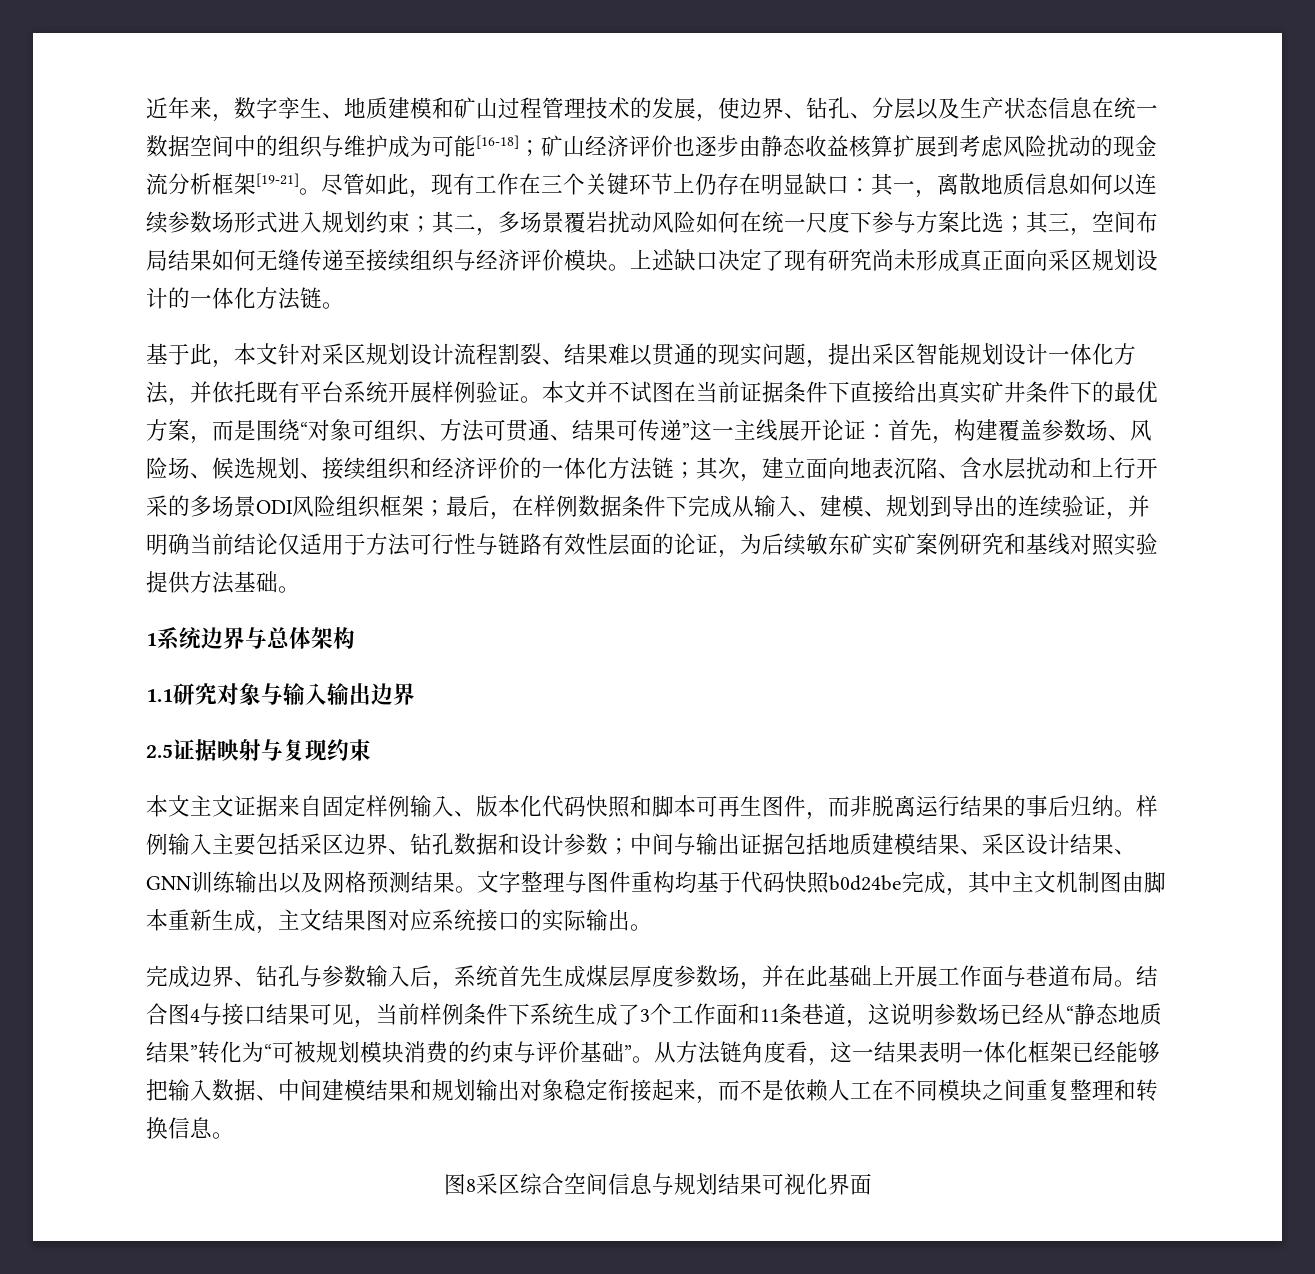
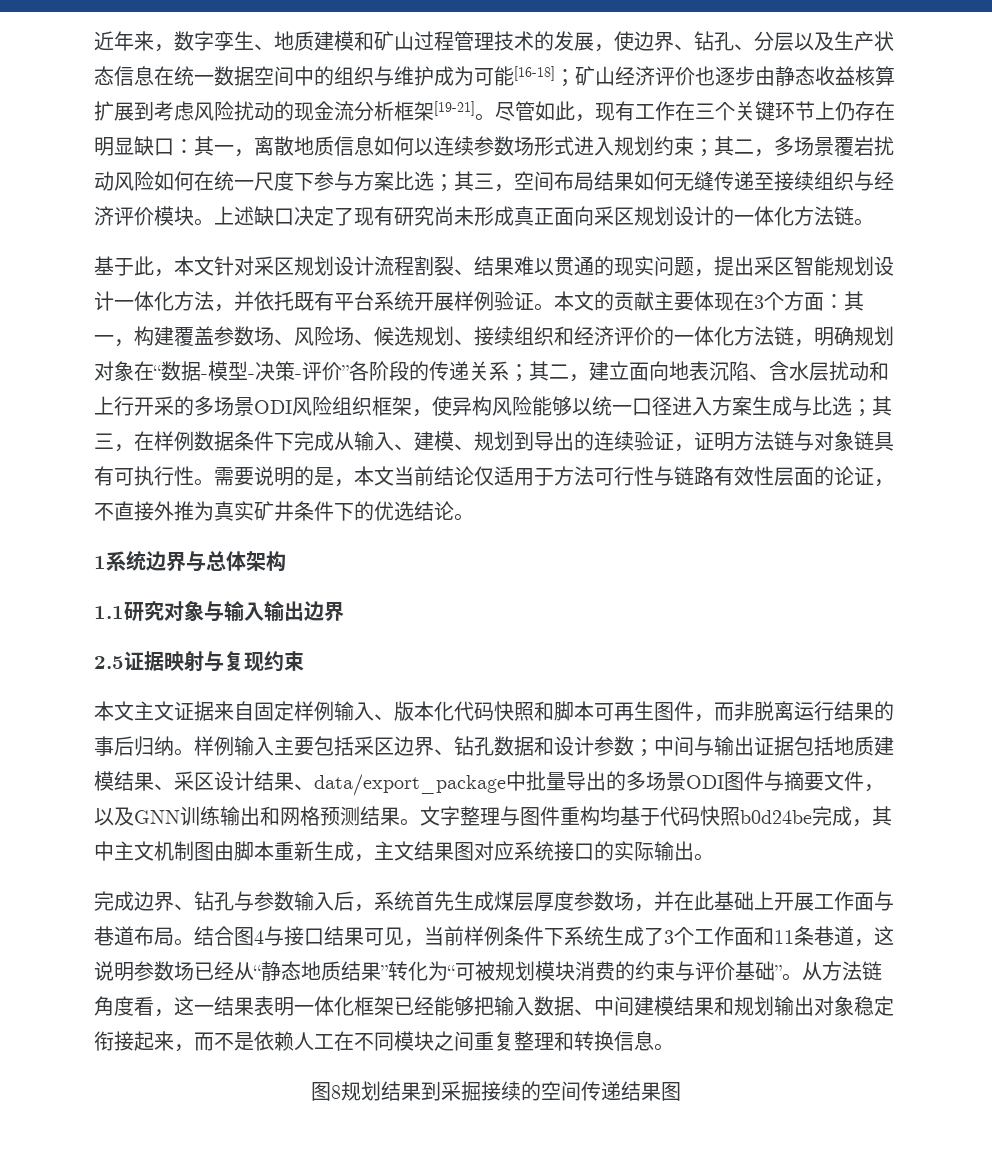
[586,381,1158,404] [146,419,932,444] 并不试图在当前证据条件下直接给出真实矿井条件下的最优方案，而是围绕“对象可组织、方法可贯通、结果可传递”这一主线展开论证：首先 -> [594,291,864,311] [94,335,114,344] 的贡献主要体现在3个方面：其一
[674,457,740,480] ；其次 -> [794,326,894,347] [94,361,569,382] ，明确规划对象在“数据-模型-决策-评价”各阶段的传递关系；其二
[424,495,490,517] ；最后 -> [412,396,892,417] [94,433,114,449] ，使异构风险能够以统一口径进入方案生成与比选；其三
[1128,495,1150,517] [146,533,190,555] 并明确 -> [694,431,894,451] [94,466,394,487] 证明方法链与对象链具有可执行性。需要说明的是，本文
[740,533,1158,556] [146,571,278,594] 为后续敏东矿实矿案例研究和基线对照实验提供方法基础 -> [94,501,454,521] 不直接外推为真实矿井条件下的优选结论
(1136, 852) none -> [314,771,884,796] [94,807,134,826] data/export_package中批量导出的多场景ODI图件与摘要文件，以及
[279,872,323,894] 以及 -> [260,806,280,826] 和
[475,1173,872,1195] 采区综合空间信息与规划结果可视化界面 -> [341,1081,681,1101] 规划结果到采掘接续的空间传递结果图

